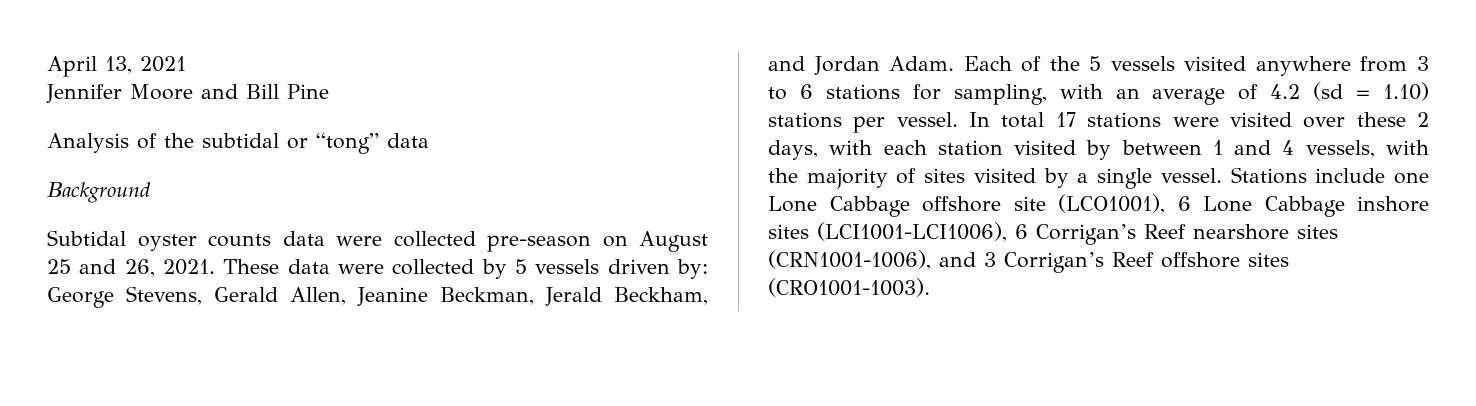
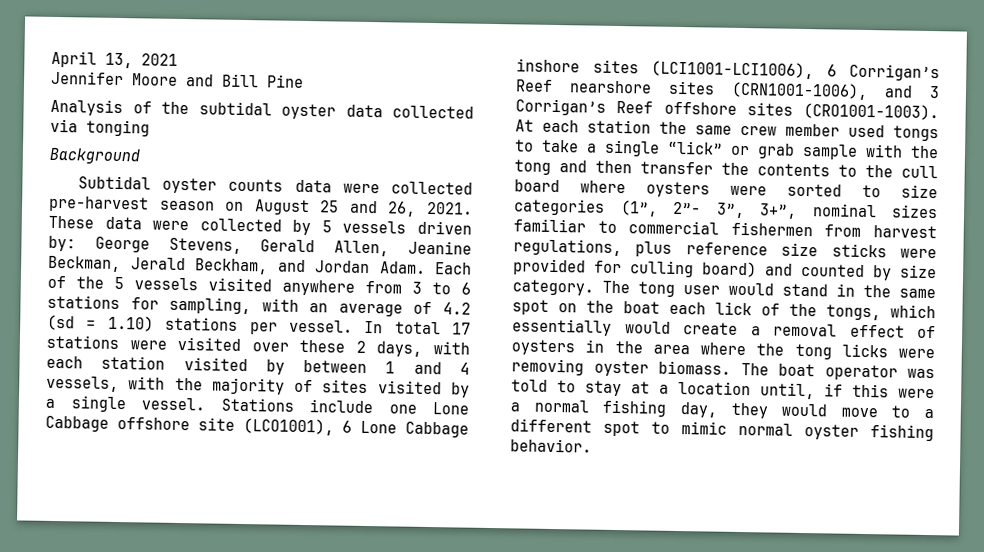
[287,133,429,154] or “tong” data -> [281,103,474,120] [50,118,150,137] oyster data collected via tonging
[487,235,591,252] pre-season -> [48,195,215,213] pre-harvest season
(930, 287) none -> [515,119,939,142] [515,139,939,160] [514,159,938,179] [514,179,938,199] [513,198,938,219] [513,218,937,239] [513,238,937,259] [513,258,937,281] [512,279,936,299] [512,299,936,321] [512,318,936,339] [511,339,935,360] [511,358,935,381] [511,379,935,400] [510,399,934,419] [510,418,934,442] [510,438,592,453] At each station the same crew member used tongs to take a single “lick” or grab sample with the tong and then transfer the contents to the cull board where oysters were sorted to size categories (1”, 2”- 3”, 3+”, nominal sizes familiar to commercial fishermen from harvest regulations, plus reference size sticks were provided for culling board) and counted by size category. The tong user would stand in the same spot on the boat each lick of the tongs, which essentially would create a removal effect of oysters in the area where the tong licks were removing oyster biomass. The boat operator was told to stay at a location until, if this were a normal fishing day, they would move to a different spot to mimic normal oyster fishing behavior.

